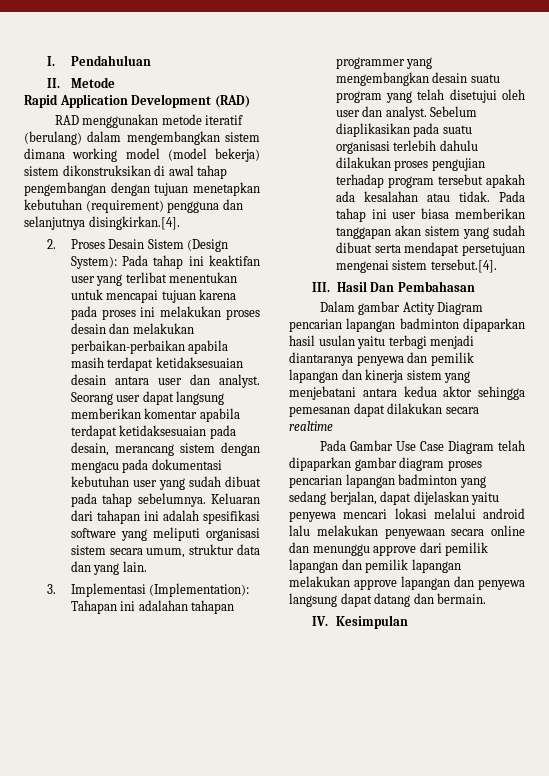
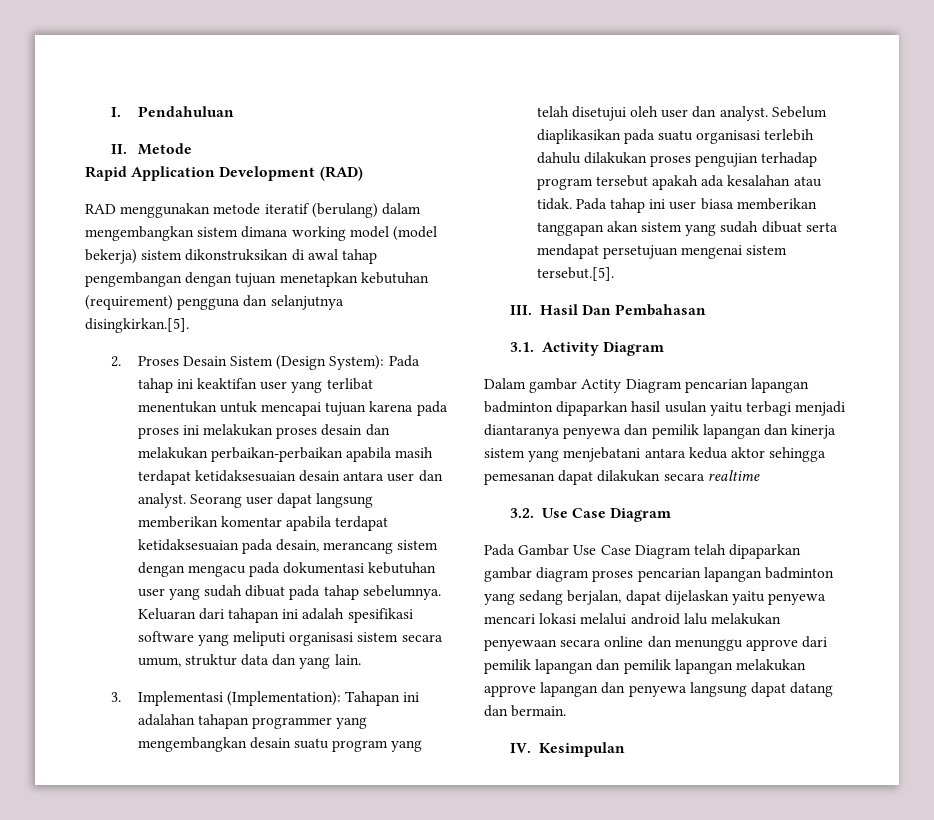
[88,216,180,230] disingkirkan.[4]. -> [85,318,189,333] disingkirkan.[5].
[430,259,497,273] tersebut.[4]. -> [536,267,614,281] tersebut.[5].
(475, 286) none -> [510,342,665,356] // 3.1. Activity Diagram
(333, 426) none -> [510,508,672,522] // 3.2. Use Case Diagram

